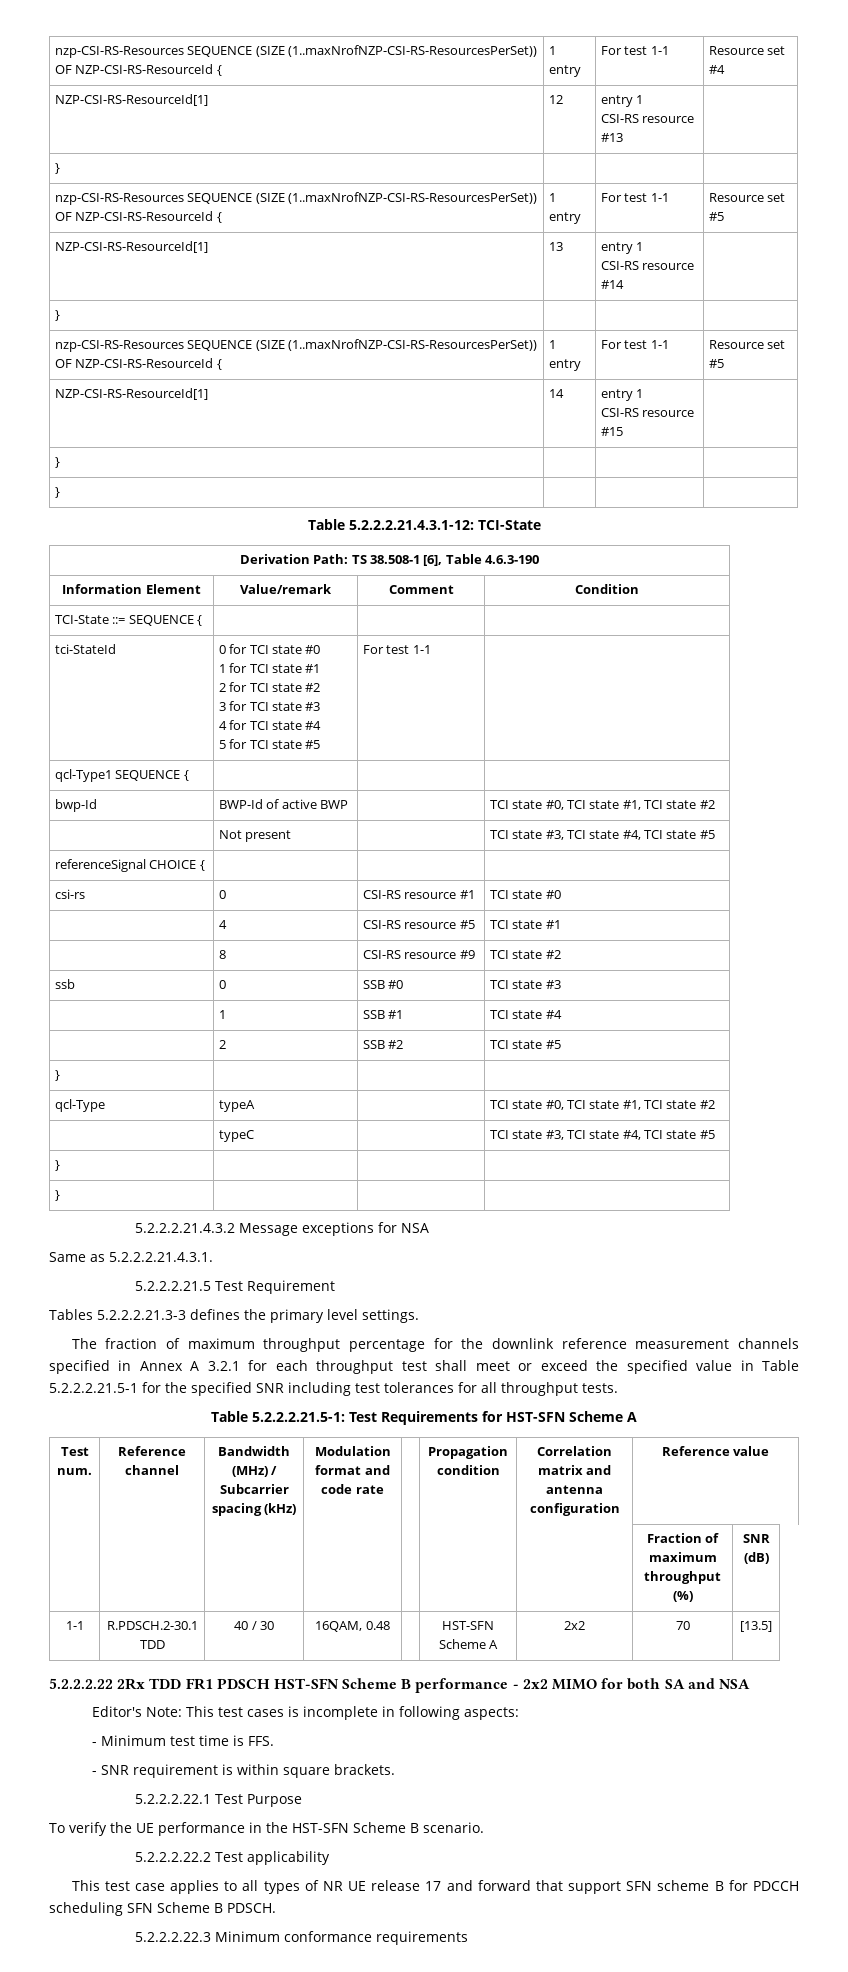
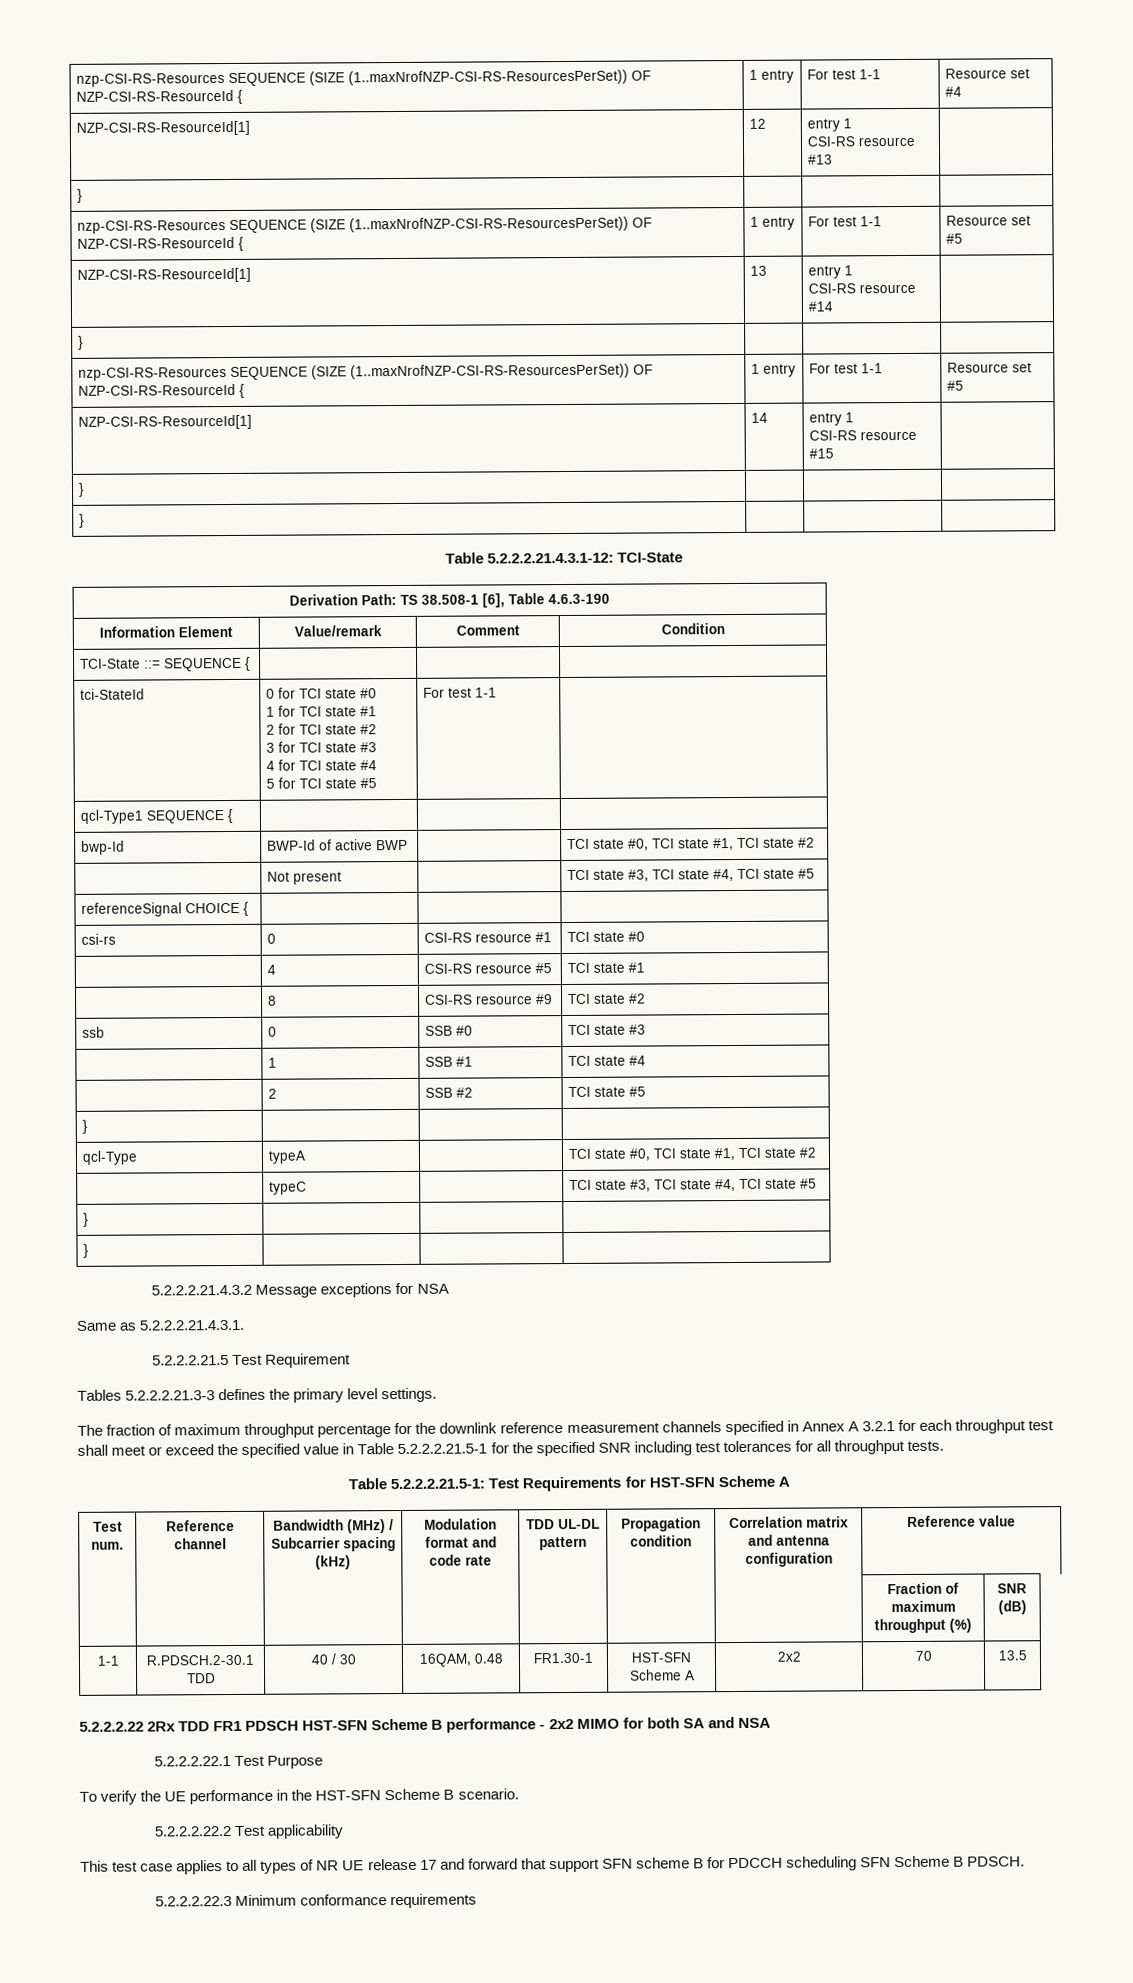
(384, 1489) none -> [526,1518,600,1530] [539,1536,587,1551] TDD UL-DL pattern
(390, 1625) none -> [533,1652,593,1664] FR1.30-1
[740,1621,772,1632] [13.5] -> [997,1650,1027,1661] 13.5
[91,1706,519,1720] [91,1735,274,1746] [91,1764,395,1778] // Editor's Note: This test cases is incomplete in following aspects: // - Minimum test time is FFS. // - SNR requirement is within square brackets. -> (771, 1722) none

